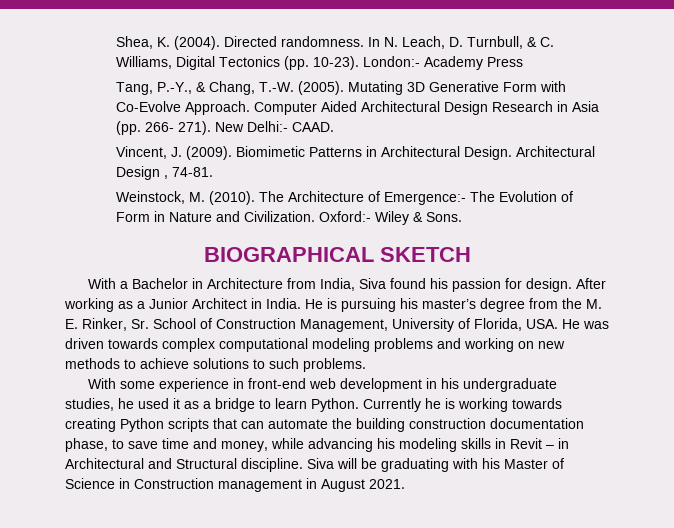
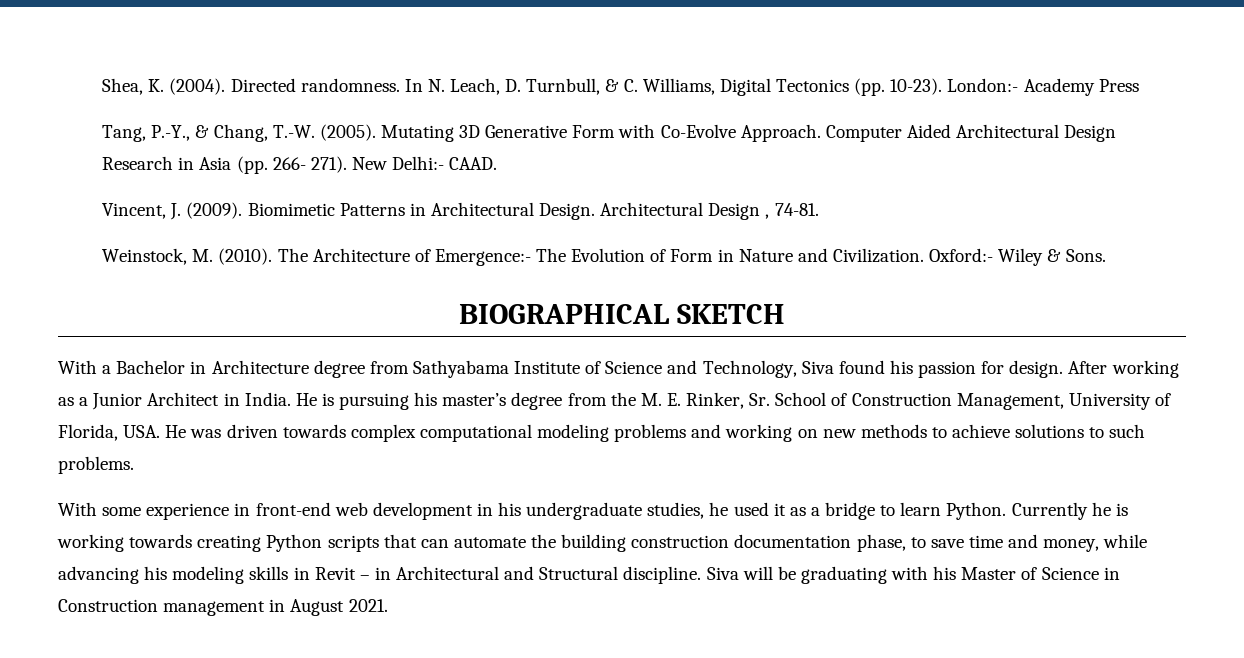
[287,278,356,291] from India, -> [313,360,797,378] degree from Sathyabama Institute of Science and Technology,

